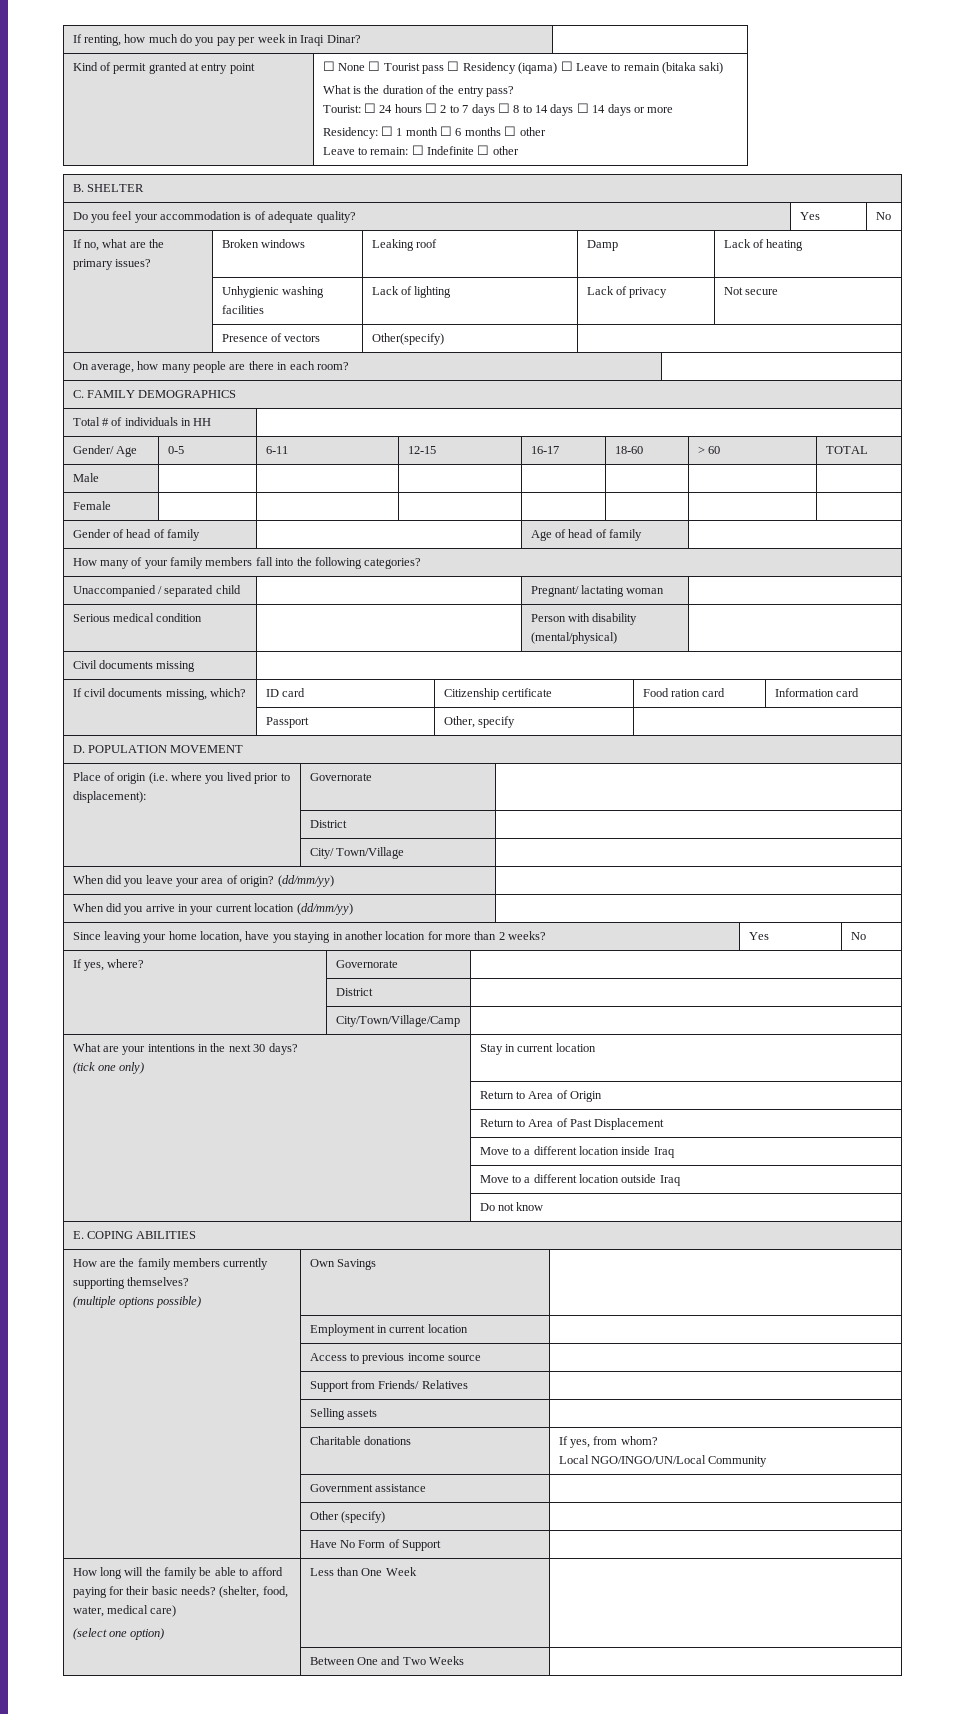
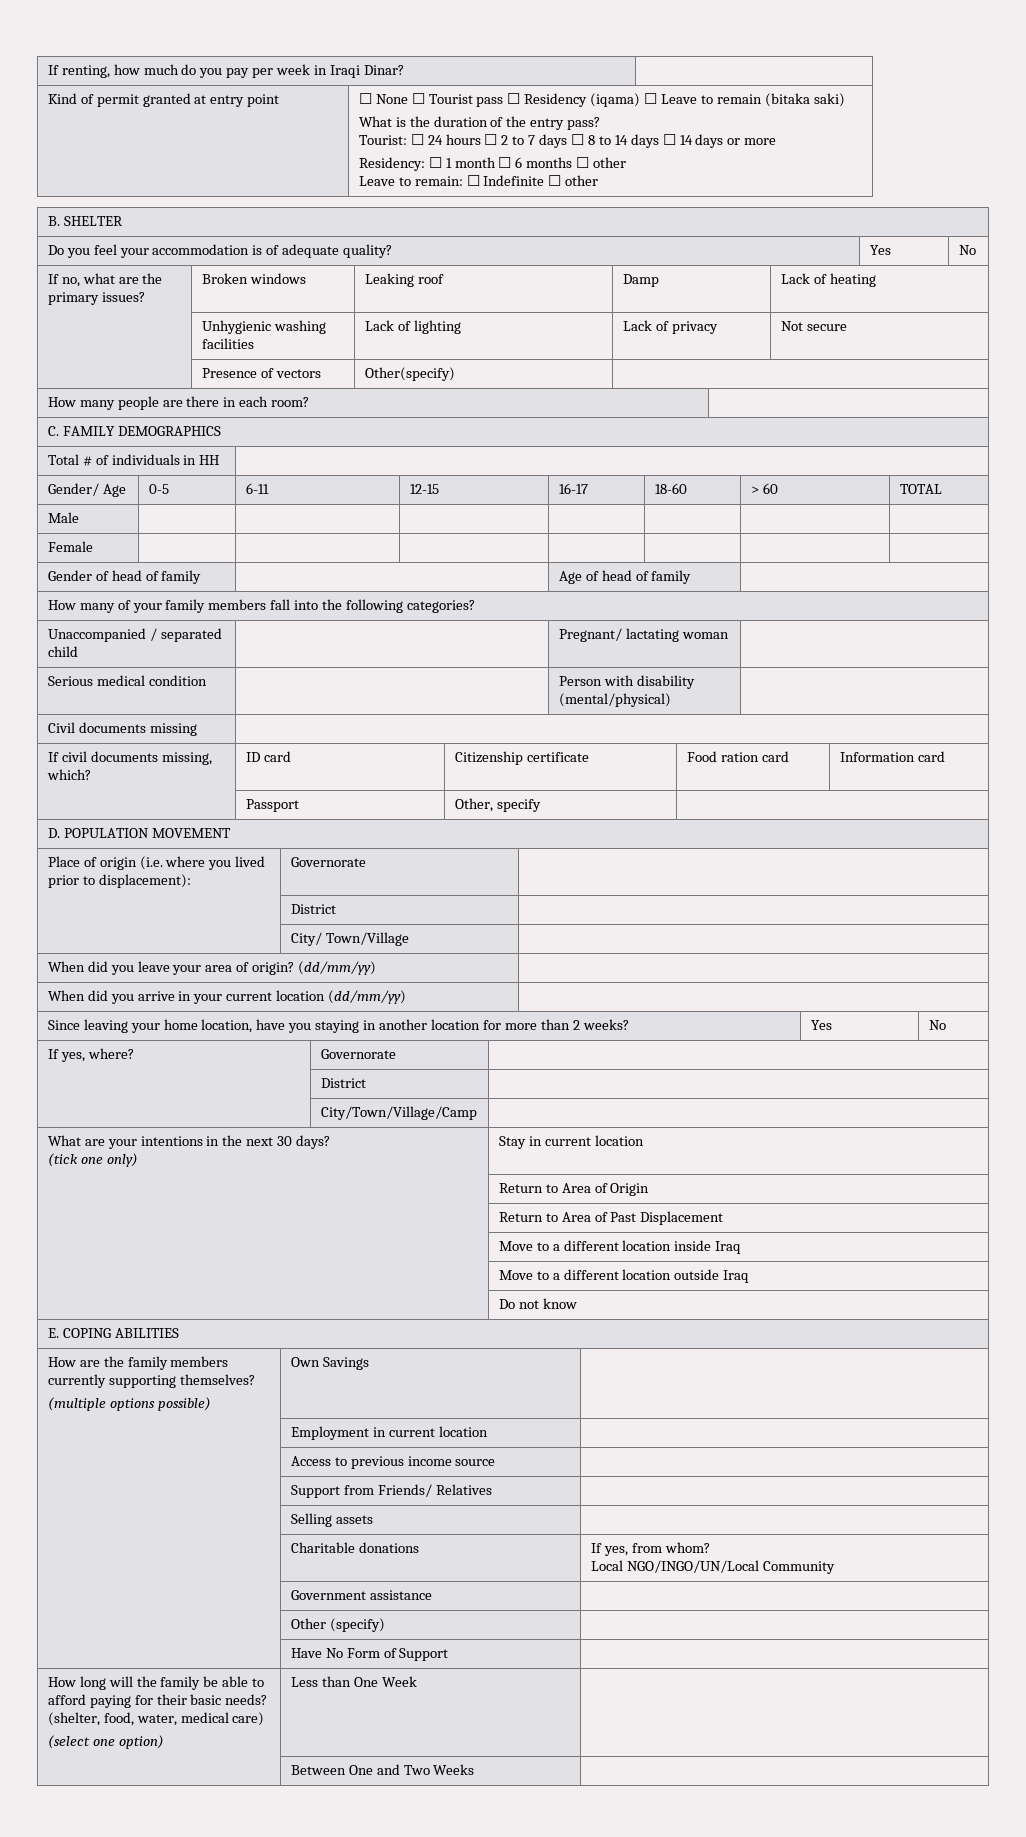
[72,361,159,373] On average, how -> [47,397,76,407] How

